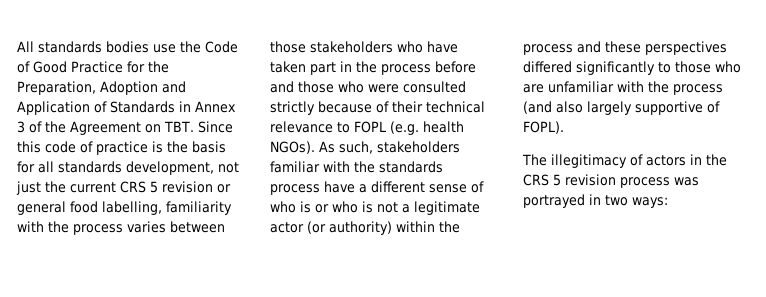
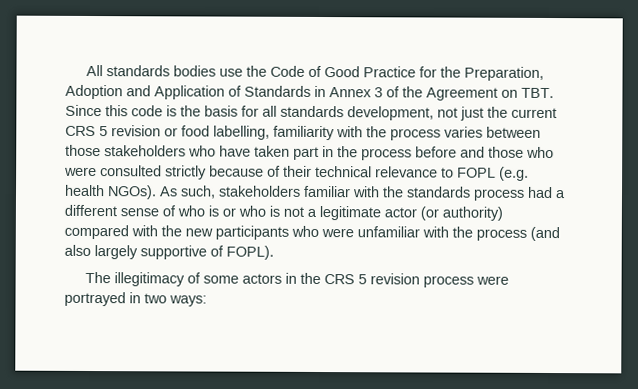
[80,141,148,155] of practice -> (163, 111) none
[17,201,66,215] general -> (178, 132) none
[324,181,355,193] have -> [527,186,553,199] had
[396,221,460,233] [523,41,727,55] [523,61,741,75] [523,84,544,93] within the process and these perspectives differed significantly to those who are -> [64,224,354,240] compared with the new participants who were
(643, 160) none -> [203,275,240,284] some
[674,177,699,186] was -> [476,275,510,285] were

